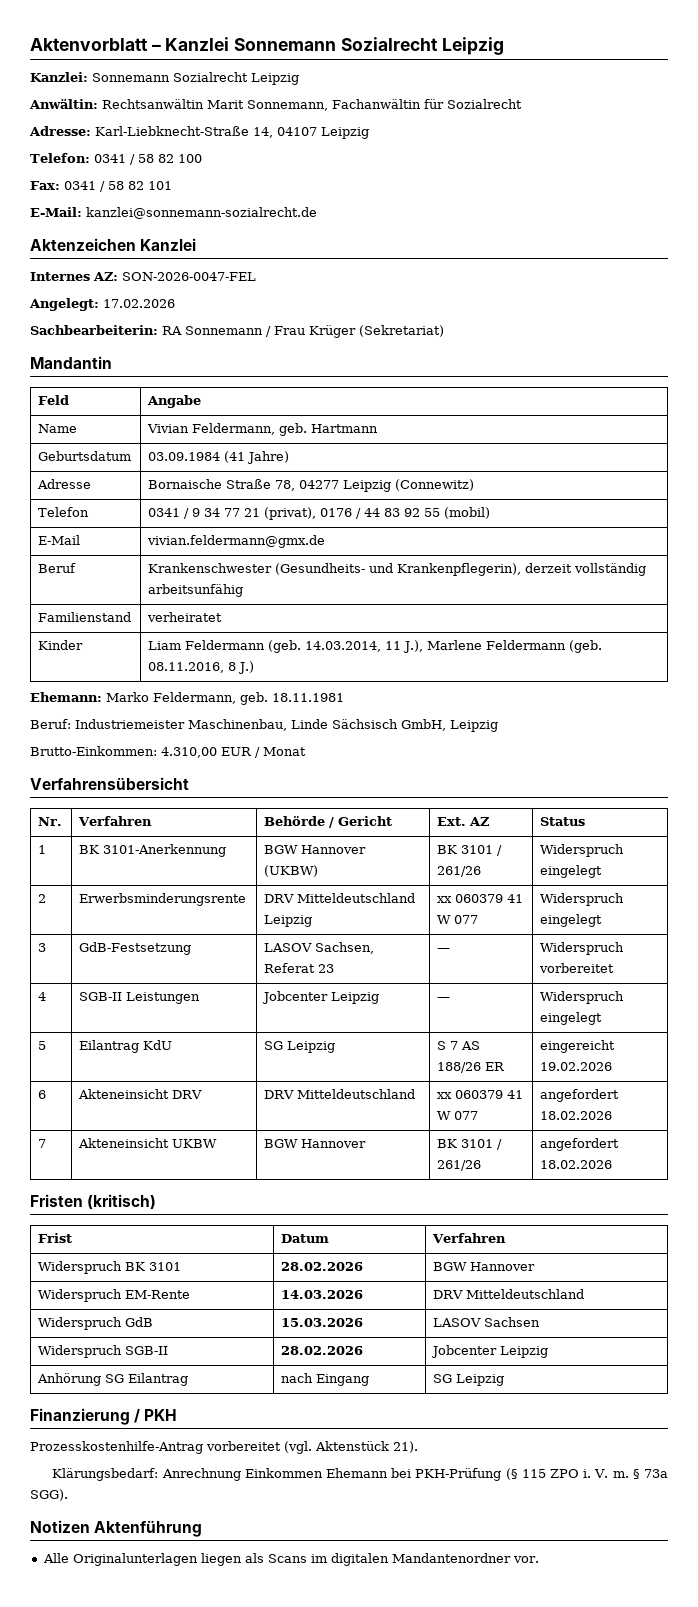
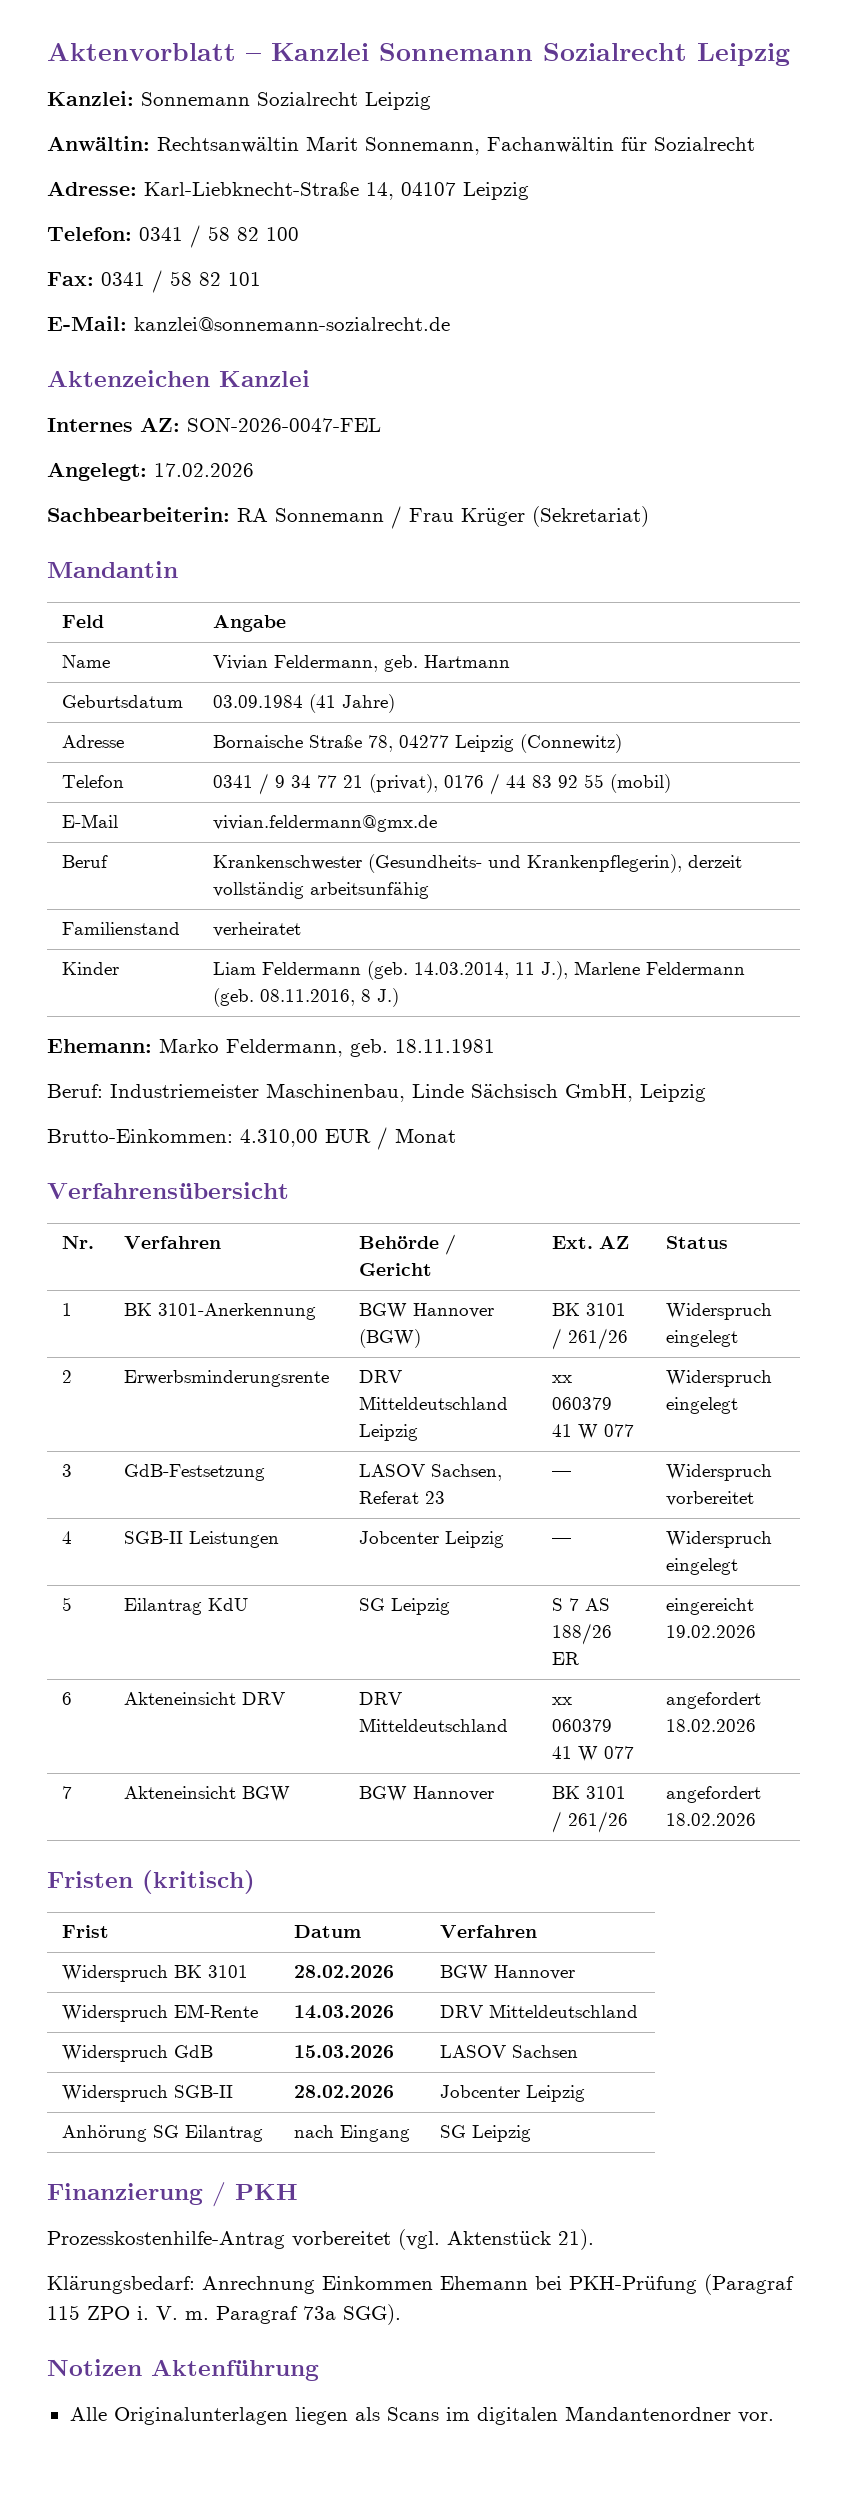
[264,865,319,877] (UKBW) -> [358,1329,421,1348] (BGW)
[172,1139,218,1148] UKBW -> [241,1786,290,1802] BGW
[505,1468,518,1480] (§ -> [704,2274,794,2295] (Paragraf
[632,1469,640,1479] § -> [216,2306,298,2324] Paragraf

